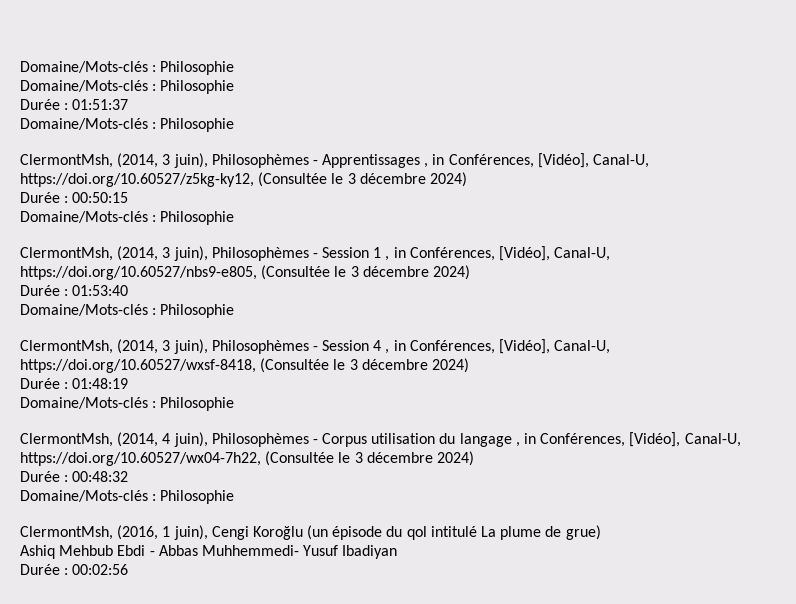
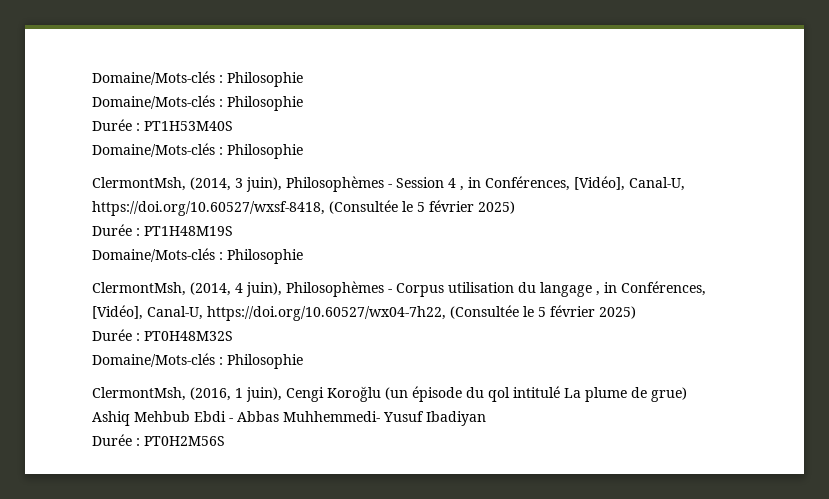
[72,99,129,110] [20,118,235,132] [20,153,650,168] [20,172,467,187] [20,192,129,203] [20,211,235,225] [20,246,611,261] [20,265,470,280] [20,285,129,296] 01:51:37 // Domaine/Mots-clés : Philosophie // ClermontMsh, (2014, 3 juin), Philosophèmes - Apprentissages , in Conférences, [Vidéo], Canal-U, https://doi.org/10.60527/z5kg-ky12, (Consultée le 3 décembre 2024) // Durée : 00:50:15 // Domaine/Mots-clés : Philosophie // ClermontMsh, (2014, 3 juin), Philosophèmes - Session 1 , in Conférences, [Vidéo], Canal-U, https://doi.org/10.60527/nbs9-e805, (Consultée le 3 décembre 2024) // Durée : 01:53:40 -> [144,121,233,131] PT1H53M40S
[349,358,469,373] [20,378,129,389] 3 décembre 2024) // Durée : 01:48:19 -> [417,200,515,214] [92,224,233,236] 5 février 2025) // Durée : PT1H48M19S
[354,451,474,466] [20,471,129,482] 3 décembre 2024) // Durée : 00:48:32 -> [538,305,636,319] [92,329,233,341] 5 février 2025) // Durée : PT0H48M32S
[72,564,129,575] 00:02:56 -> [144,436,225,446] PT0H2M56S

